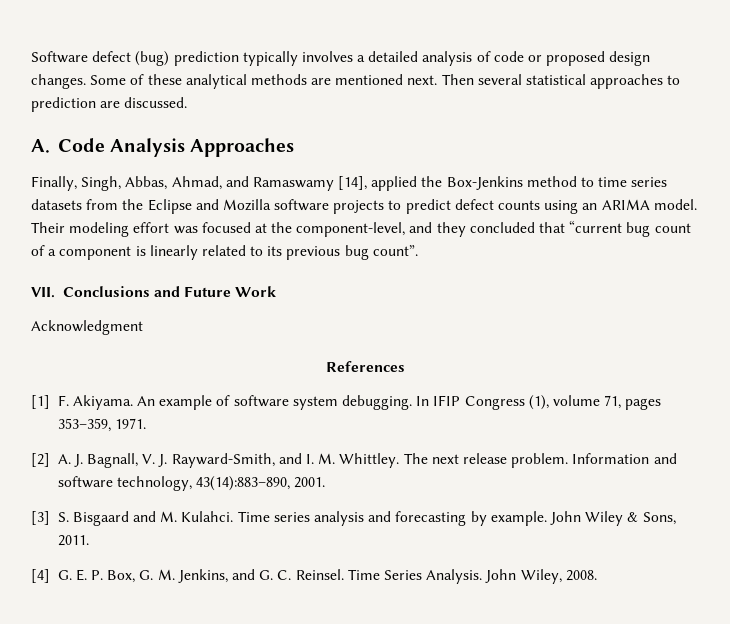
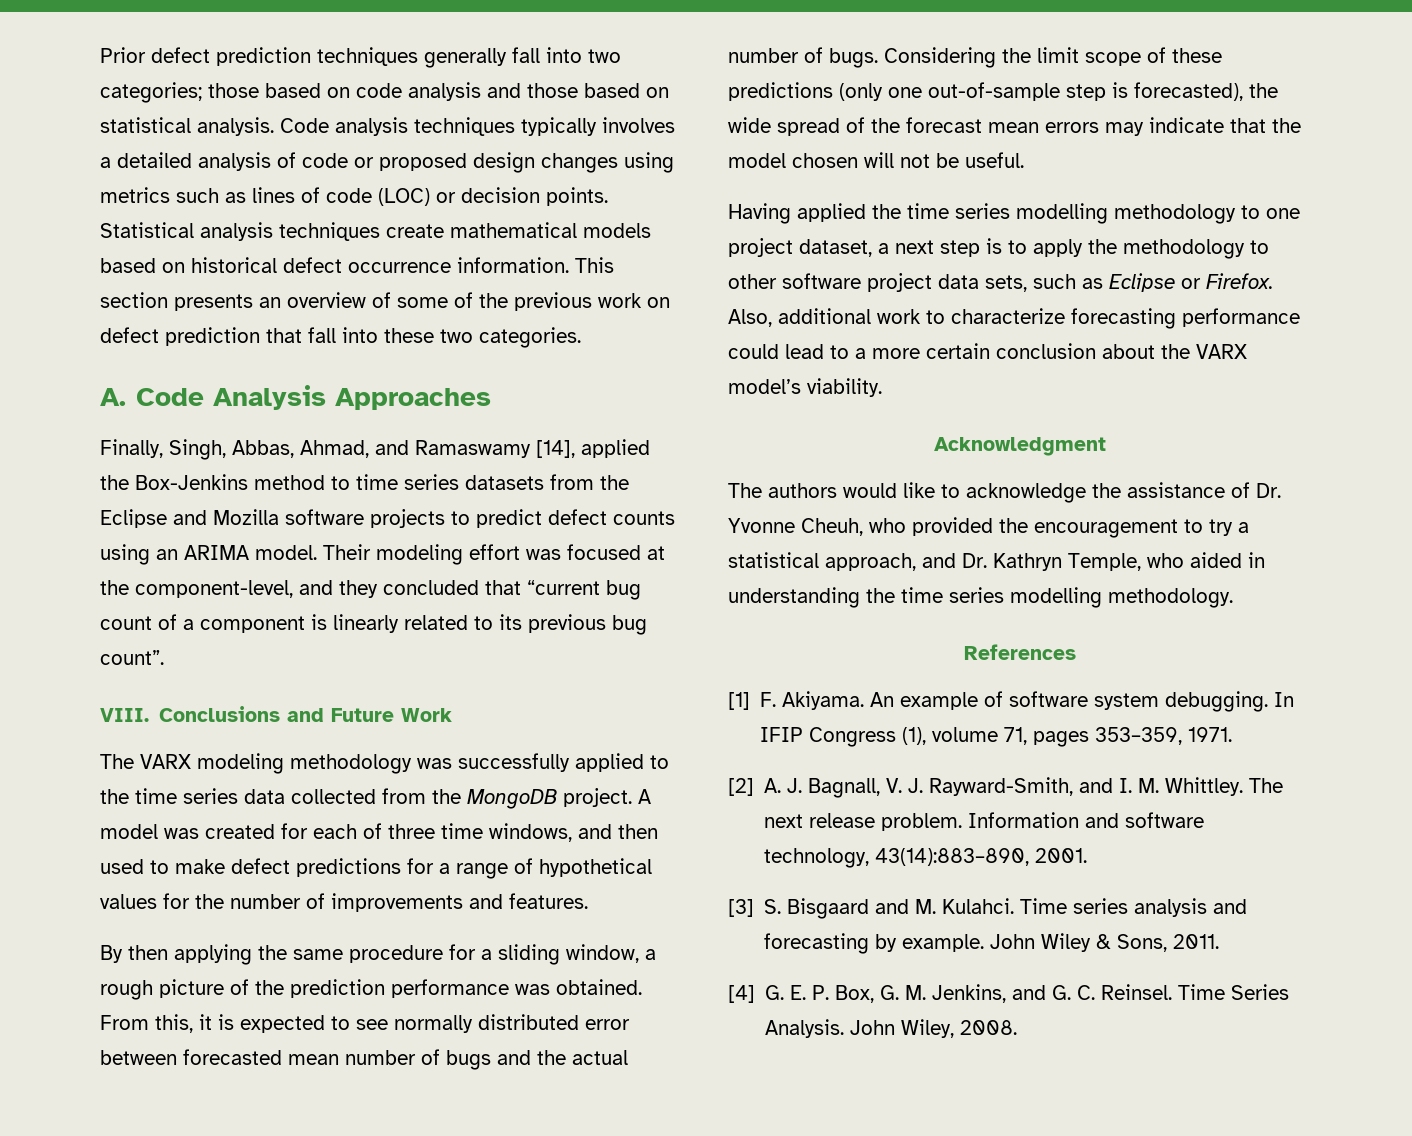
[31,51,239,66] Software defect (bug) prediction -> [100,47,621,68] [100,82,669,103] [100,117,515,136] Prior defect prediction techniques generally fall into two categories; those based on code analysis and those based on statistical analysis. Code analysis techniques
[31,74,681,89] [31,97,188,112] changes. Some of these analytical methods are mentioned next. Then several statistical approaches to prediction are discussed. -> [541,152,674,173] [100,187,608,206] [100,222,651,241] [100,257,614,273] [100,292,670,311] [100,327,581,348] changes using metrics such as lines of code (LOC) or decision points. Statistical analysis techniques create mathematical models based on historical defect occurrence information. This section presents an overview of some of the previous work on defect prediction that fall into these two categories.
[31,287,55,298] VII. -> [100,708,149,722] VIII.
[31,320,143,335] Acknowledgment -> [100,753,669,774] [100,788,651,809] [100,823,658,842] [100,858,652,879] [100,893,588,912] [100,944,656,965] [100,979,642,1000] [100,1014,630,1033] [100,1049,628,1070] [728,47,1222,68] [728,82,1278,101] [728,117,1301,136] [728,152,1024,168] [728,203,1300,224] [728,238,1269,259] [728,273,1273,292] [728,308,1300,329] [728,343,1247,359] [728,378,882,397] [934,437,1106,456] [728,482,1281,503] [728,517,1249,538] [728,552,1265,571] [728,587,1233,608] The VARX modeling methodology was successfully applied to the time series data collected from the MongoDB project. A model was created for each of three time windows, and then used to make defect predictions for a range of hypothetical values for the number of improvements and features. // By then applying the same procedure for a sliding window, a rough picture of the prediction performance was obtained. From this, it is expected to see normally distributed error between forecasted mean number of bugs and the actual number of bugs. Considering the limit scope of these predictions (only one out-of-sample step is forecasted), the wide spread of the forecast mean errors may indicate that the model chosen will not be useful. // Having applied the time series modelling methodology to one project dataset, a next step is to apply the methodology to other software project data sets, such as Eclipse or Firefox. Also, additional work to characterize forecasting performance could lead to a more certain conclusion about the VARX model’s viability. // Acknowledgment // The authors would like to acknowledge the assistance of Dr. Yvonne Cheuh, who provided the encouragement to try a statistical approach, and Dr. Kathryn Temple, who aided in understanding the time series modelling methodology.

